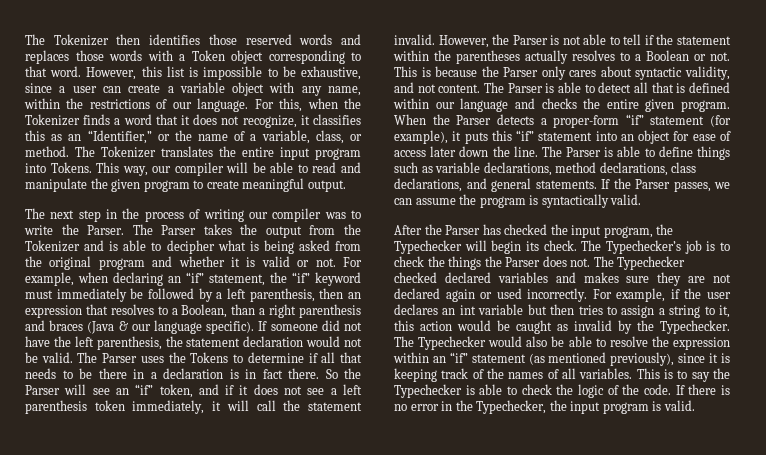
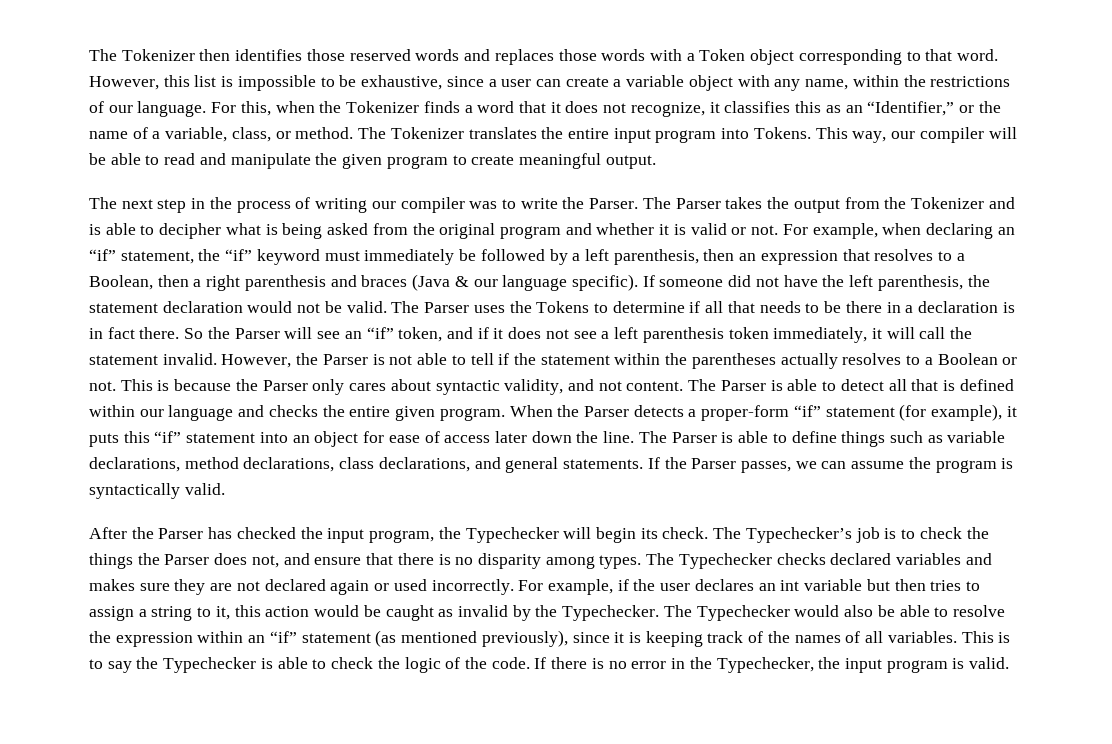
[231,304,256,315] than -> [157,275,189,287] then
[570,256,686,270] [394,272,437,283] not. The Typechecker checked -> [251,553,826,569] not, and ensure that there is no disparity among types. The Typechecker checks

